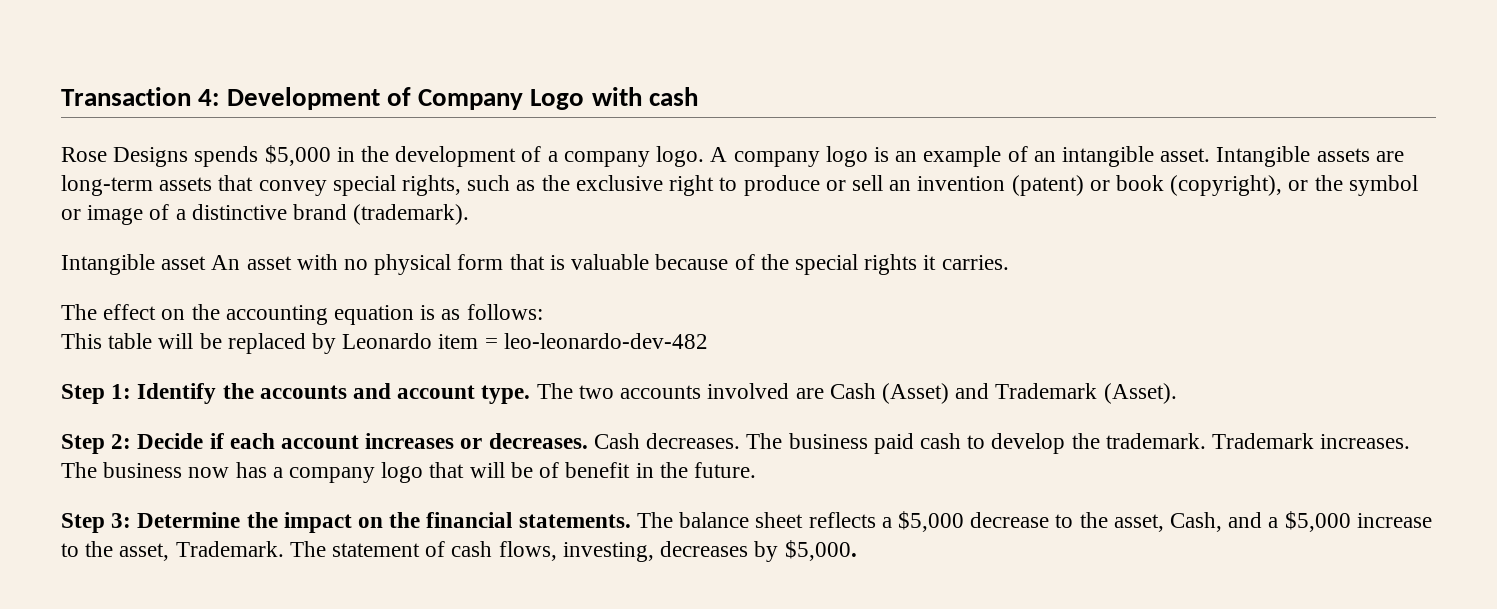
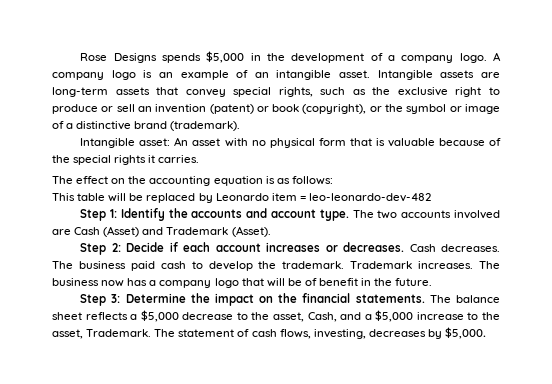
[61,87,699,110] Transaction 4: Development of Company Logo with cash // -> (80, 57) none
[161,256,207,270] asset -> [139,138,171,146] asset:

